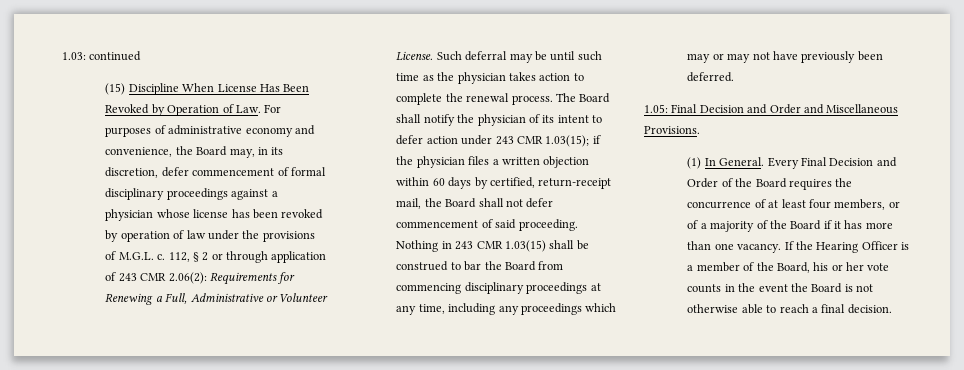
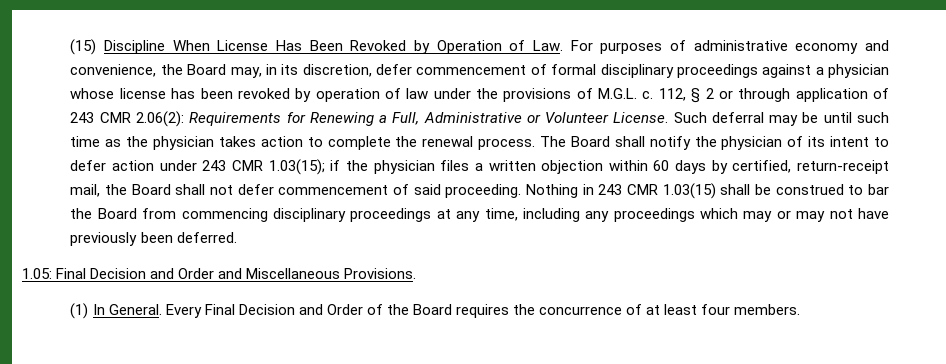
[62,51,142,61] 1.03: continued // -> (70, 47) none
[834,199,900,210] [687,220,893,232] [687,241,910,253] [687,262,890,273] [687,283,874,293] [687,304,892,314] members, or of a majority of the Board if it has more than one vacancy. If the Hearing Officer is a member of the Board, his or her vote counts in the event the Board is not otherwise able to reach a final decision. -> [734,304,801,315] members.

